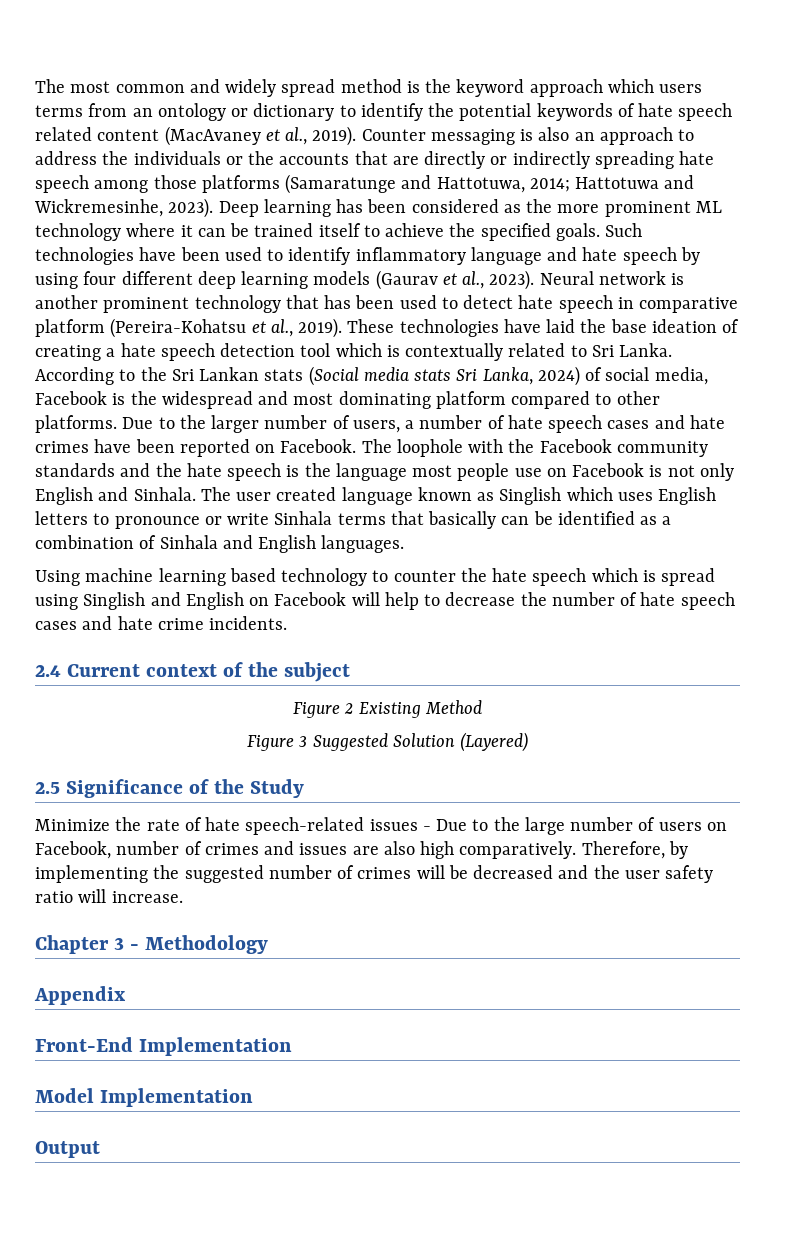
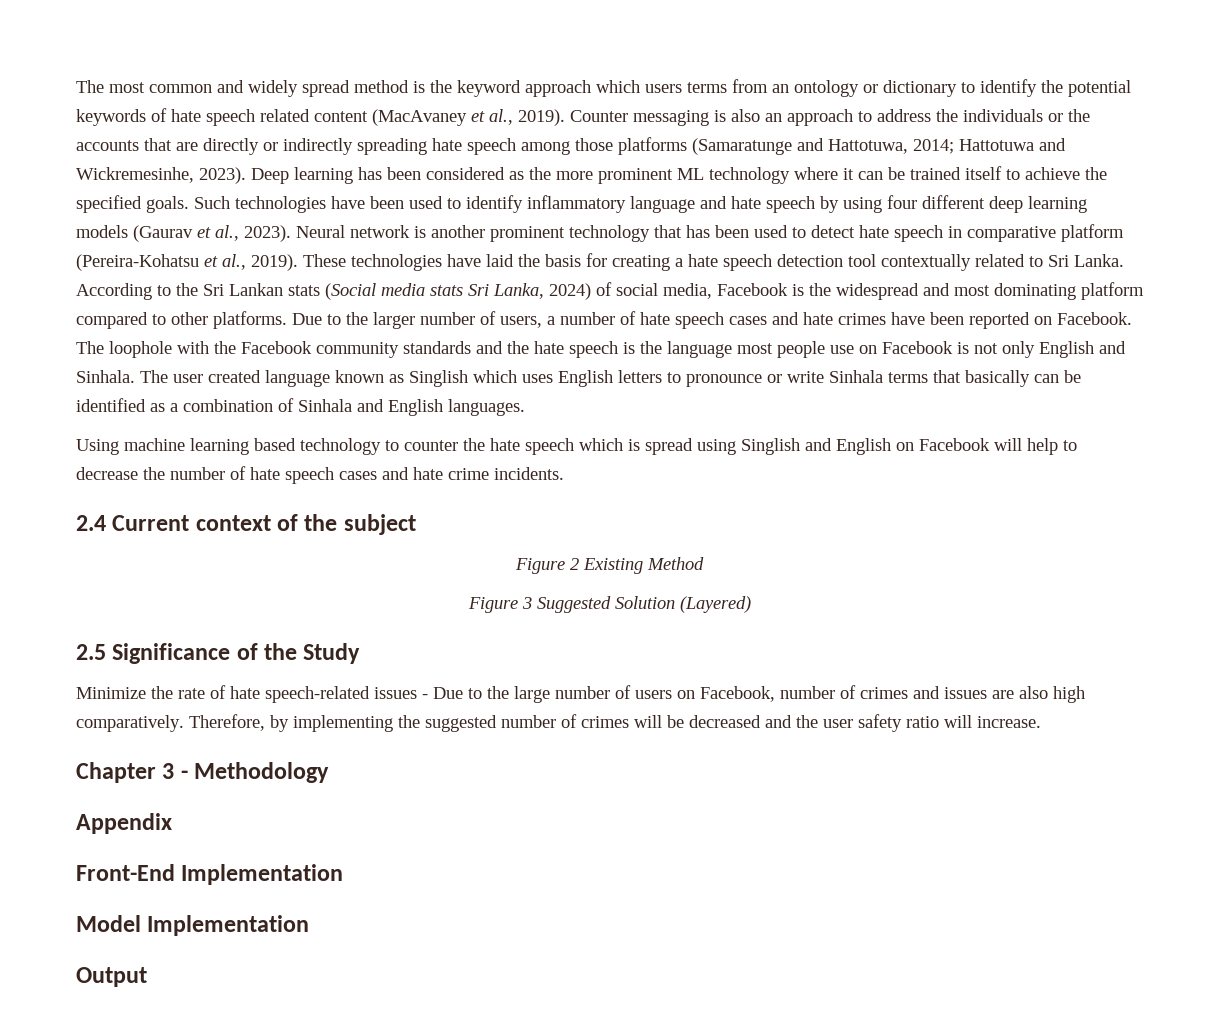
[610,319,740,333] base ideation of -> [545,253,607,267] basis for
[335,343,400,357] which is -> (876, 260) none

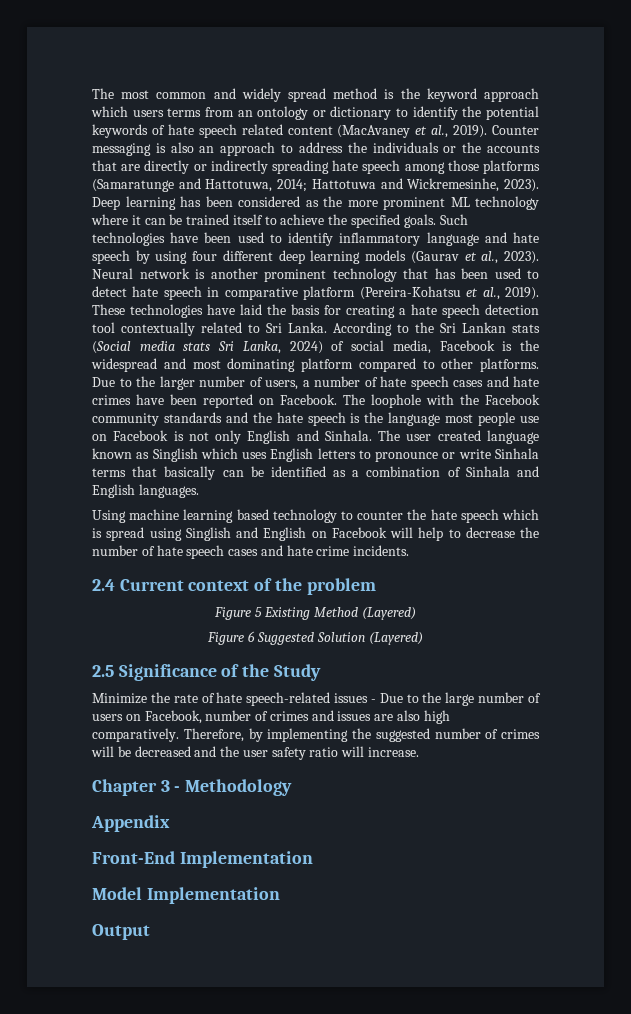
[343,514,416,535] [515,558,579,574] subject // Figure 2 -> [306,578,376,595] [214,607,263,620] problem // Figure 5
[467,597,532,613] // Figure 3 -> [361,607,416,620] [207,631,256,645] (Layered) // Figure 6

